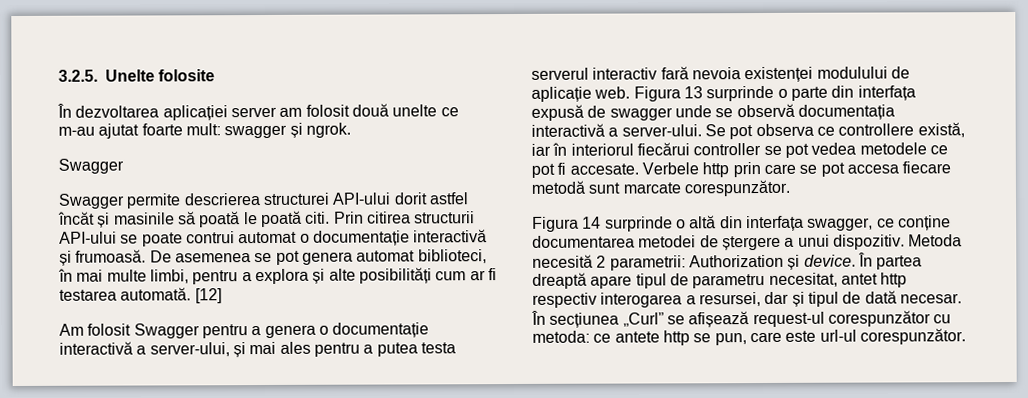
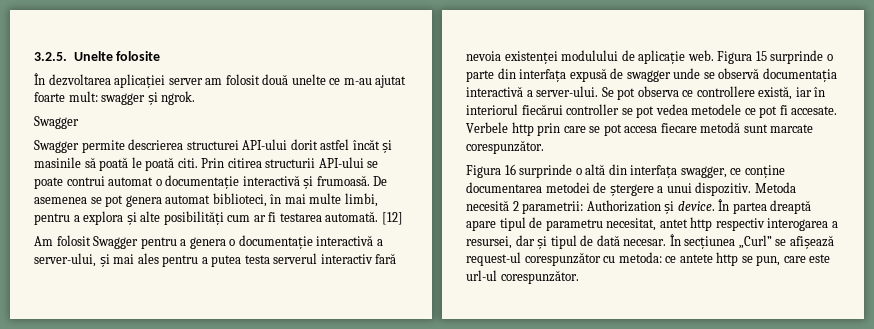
[683,86,703,99] 13 -> [755,51,767,61] 15
[582,216,602,229] 14 -> [504,164,516,175] 16

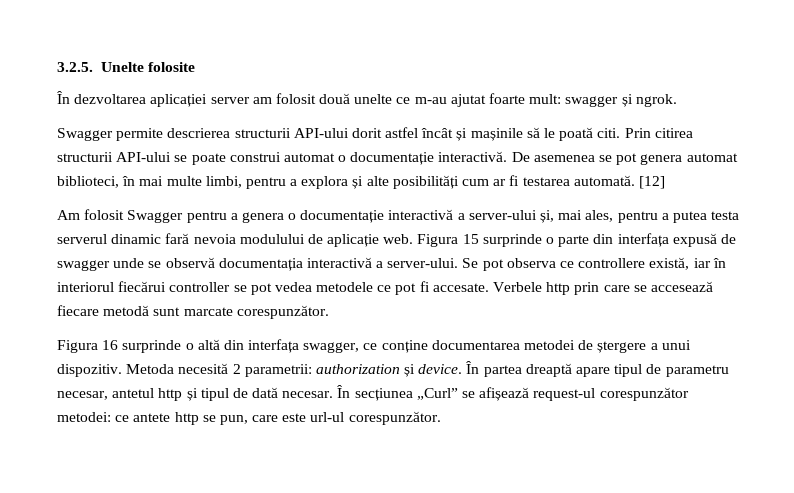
[34,140,79,153] // Swagger -> (113, 134) none
[186,140,239,150] structurei -> [234,128,291,138] structurii
[352,139,393,153] [34,157,129,171] încăt și masinile să poată -> [421,127,540,141] încât și mașinile să
[66,176,105,186] contrui -> [229,152,281,162] construi
[242,175,370,189] interactivă și frumoasă. -> [438,151,508,162] interactivă.
[34,253,159,267] server-ului, și mai ales -> [468,210,614,223] server-ului și, mai ales,
[320,254,373,264] interactiv -> [111,234,162,244] dinamic
[504,51,558,64] existenței -> (236, 239) none
[603,124,658,136] pot accesa -> [650,281,713,292] accesează
[586,200,661,212] Authorization -> [315,364,400,374] authorization
[606,217,838,231] [466,235,535,249] necesitat, antet http respectiv interogarea a resursei, dar -> [57,388,183,401] necesar, antetul http
[603,252,662,263] cu metoda: -> [57,412,111,422] metodei:

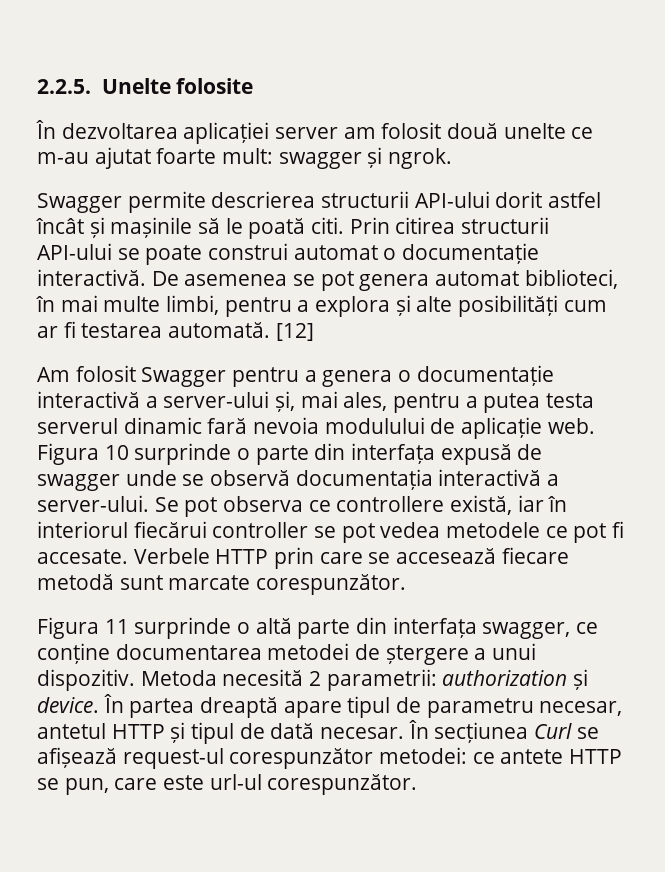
[57,62,93,72] 3.2.5. -> [37,79,91,94] 2.2.5.
[462,234,479,244] 15 -> [104,445,129,460] 10
[546,282,571,295] http -> [215,549,269,564] HTTP
[102,340,119,350] 16 -> [104,619,129,634] 11
(220, 344) none -> [297,619,351,639] parte
[158,388,183,401] http -> [111,724,165,739] HTTP
[416,388,458,400] „Curl” -> [534,723,573,739] Curl
[174,412,199,425] http -> [569,749,623,764] HTTP

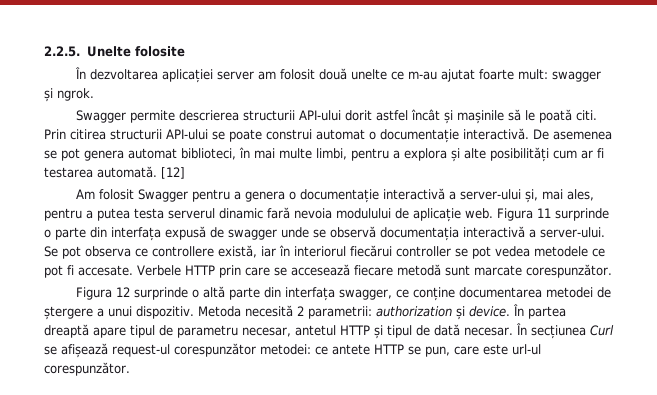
[104,445,129,460] 10 -> [537,208,551,218] 11
[104,619,129,634] 11 -> [116,287,131,297] 12

